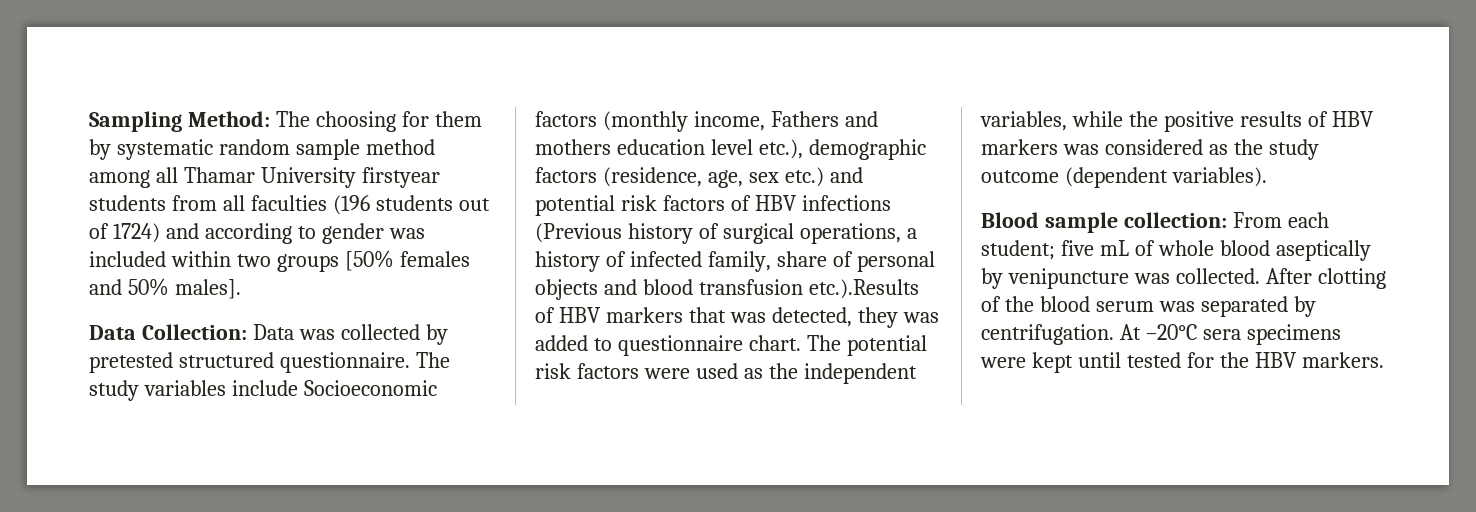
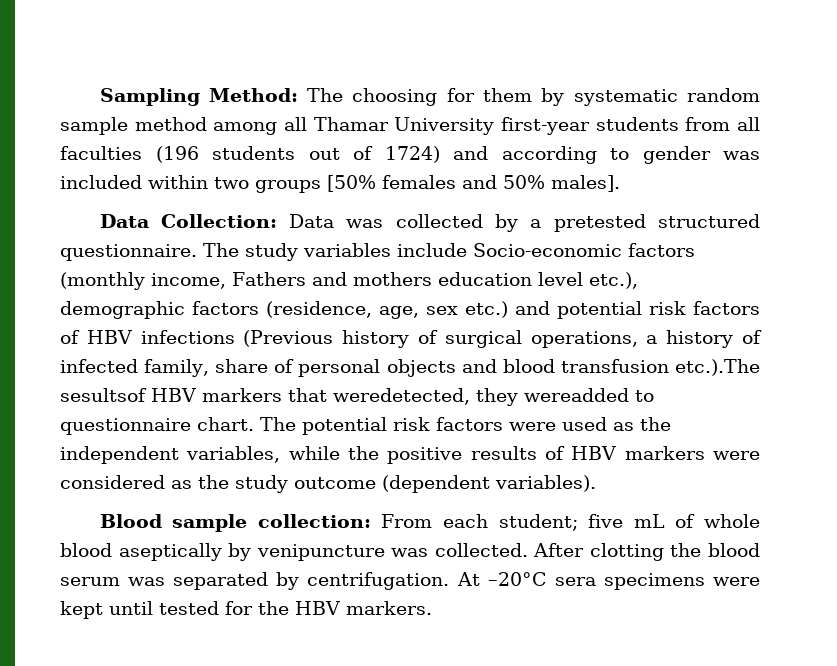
[361,167,440,188] firstyear -> [501,117,590,135] first-year
(448, 334) none -> [530,219,542,228] a
[303,380,437,396] Socioeconomic -> [473,243,622,257] Socio-economic
[808,279,919,299] [535,307,555,323] etc.).Results of -> [675,359,760,376] [60,388,147,402] etc.).The sesultsof
[729,307,939,328] [535,335,588,351] was detected, they was added -> [333,388,629,406] weredetected, they wereadded
[1062,144,1099,155] was -> [713,451,760,460] were
[981,296,1001,312] of -> (664, 552) none

